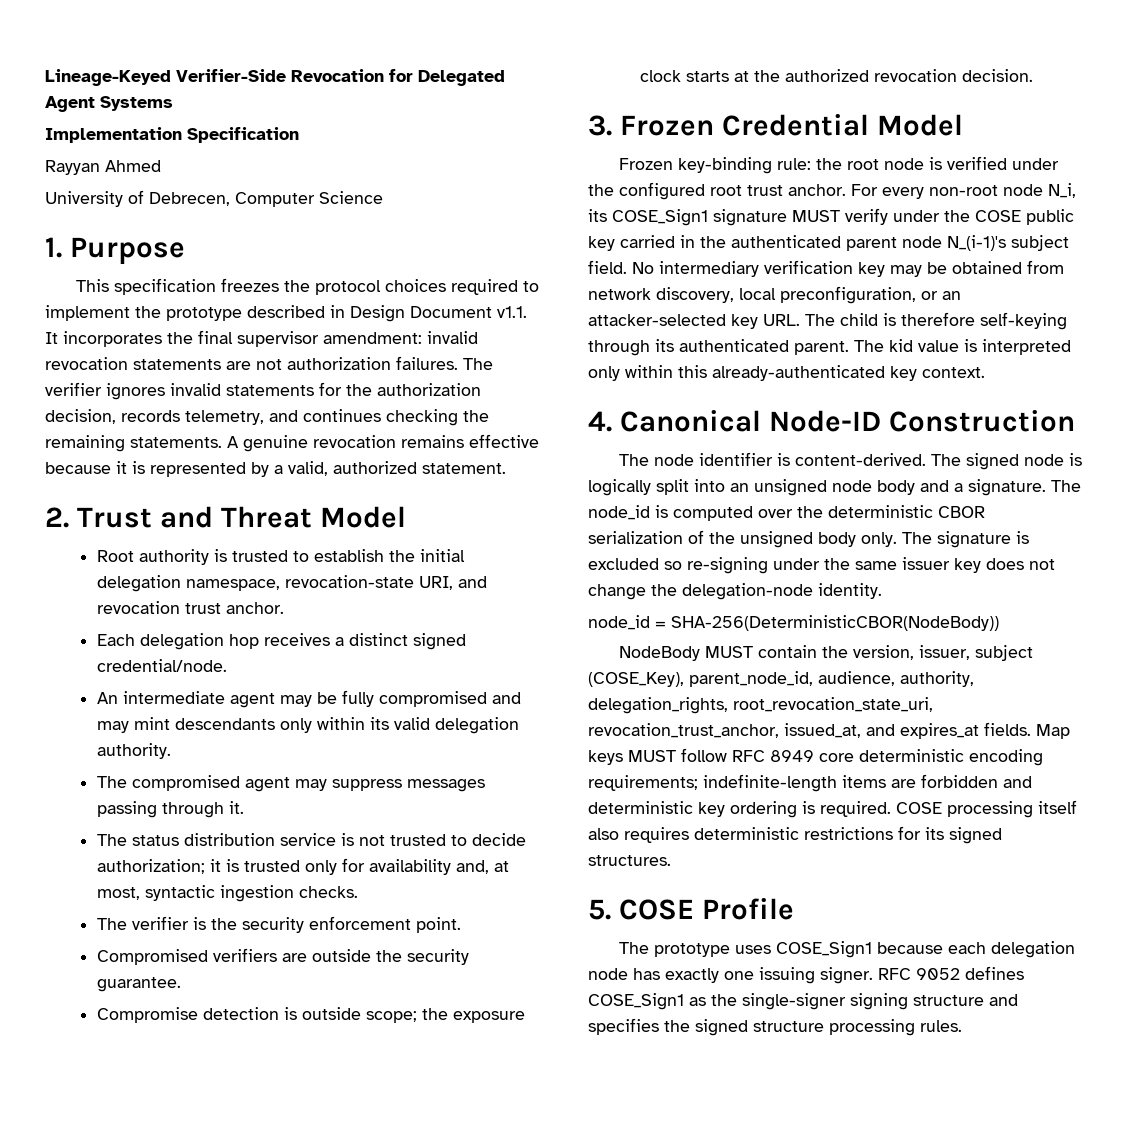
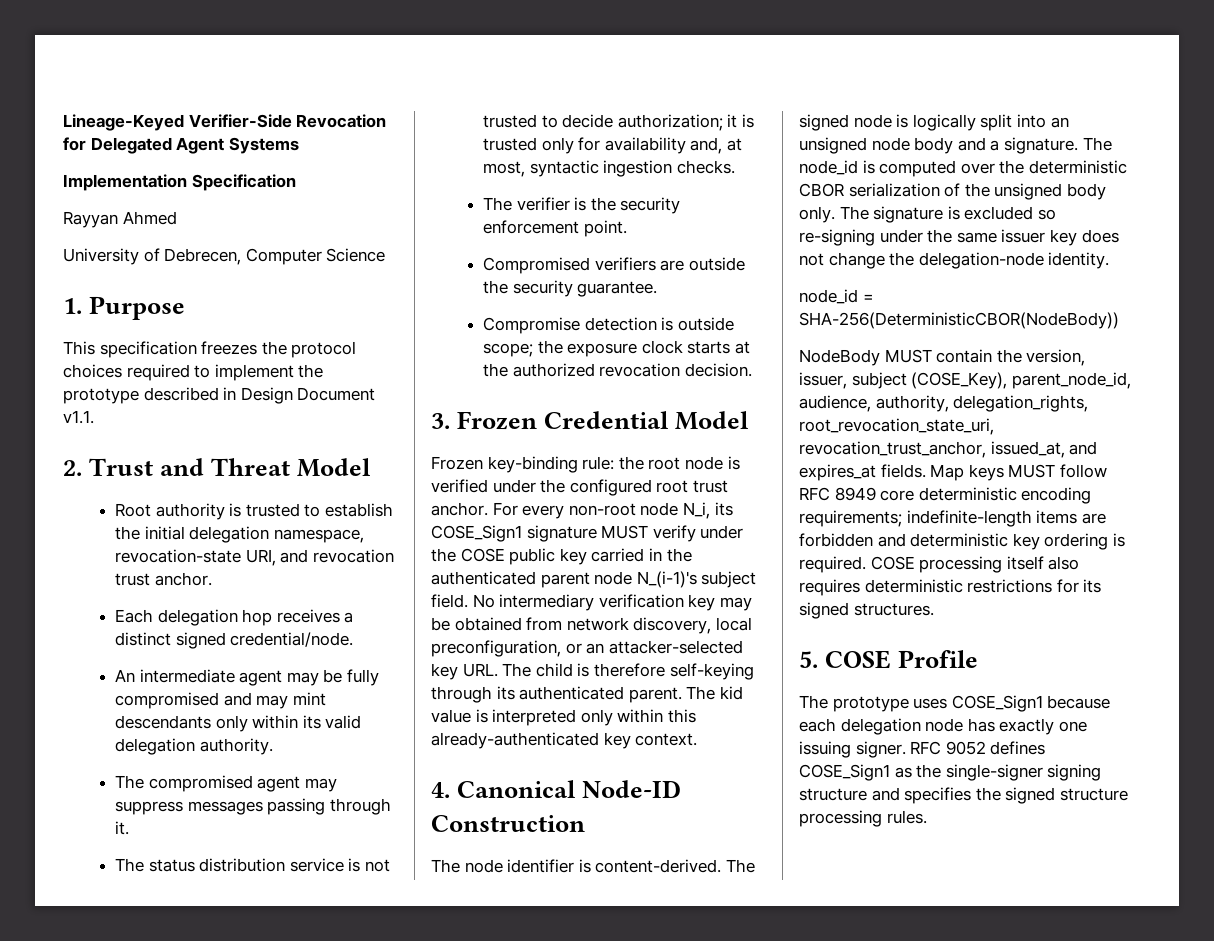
[45,330,478,347] [45,356,493,370] [45,382,481,400] [45,409,489,426] [45,434,539,452] [45,461,506,477] It incorporates the final supervisor amendment: invalid revocation statements are not authorization failures. The verifier ignores invalid statements for the authorization decision, records telemetry, and continues checking the remaining statements. A genuine revocation remains effective because it is represented by a valid, authorized statement. -> (94, 417) none

